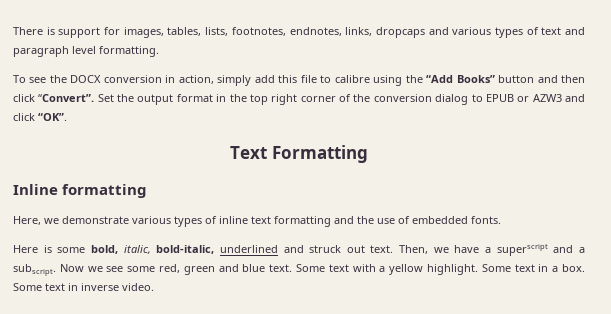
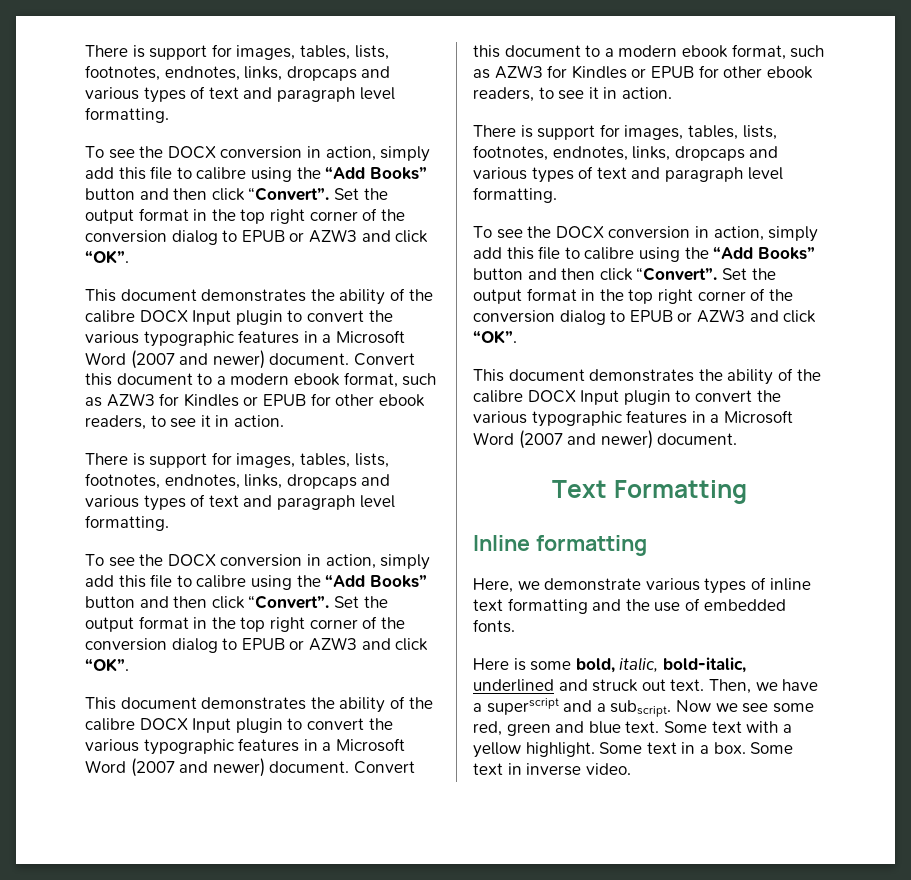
(67, 117) none -> [85,288,433,305] [85,310,393,325] [85,330,405,347] [85,350,415,369] [85,372,437,388] [85,393,425,407] [85,415,284,430] [85,452,389,468] [85,473,391,489] [85,494,395,511] [85,515,169,531] [85,554,431,570] [85,574,427,590] [85,595,388,609] [85,616,405,632] [85,637,429,653] [85,658,129,672] [85,696,433,713] [85,718,393,733] [85,738,405,755] [85,758,415,777] [473,44,825,60] [473,65,813,79] [473,87,672,102] [473,124,777,140] [473,145,779,161] [473,166,783,183] [473,187,557,203] [473,226,819,242] [473,246,815,262] [473,267,776,281] [473,288,793,304] [473,309,817,325] [473,330,517,344] [473,368,821,385] [473,390,781,405] [473,410,793,427] [473,430,738,449] // This document demonstrates the ability of the calibre DOCX Input plugin to convert the various typographic features in a Microsoft Word (2007 and newer) document. Convert this document to a modern ebook format, such as AZW3 for Kindles or EPUB for other ebook readers, to see it in action. // There is support for images, tables, lists, footnotes, endnotes, links, dropcaps and various types of text and paragraph level formatting. // To see the DOCX conversion in action, simply add this file to calibre using the “Add Books” button and then click “Convert”. Set the output format in the top right corner of the conversion dialog to EPUB or AZW3 and click “OK”. // This document demonstrates the ability of the calibre DOCX Input plugin to convert the various typographic features in a Microsoft Word (2007 and newer) document. Convert this document to a modern ebook format, such as AZW3 for Kindles or EPUB for other ebook readers, to see it in action. // There is support for images, tables, lists, footnotes, endnotes, links, dropcaps and various types of text and paragraph level formatting. // To see the DOCX conversion in action, simply add this file to calibre using the “Add Books” button and then click “Convert”. Set the output format in the top right corner of the conversion dialog to EPUB or AZW3 and click “OK”. // This document demonstrates the ability of the calibre DOCX Input plugin to convert the various typographic features in a Microsoft Word (2007 and newer) document.

